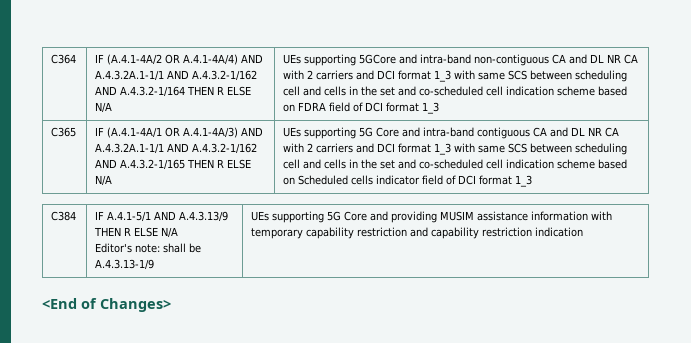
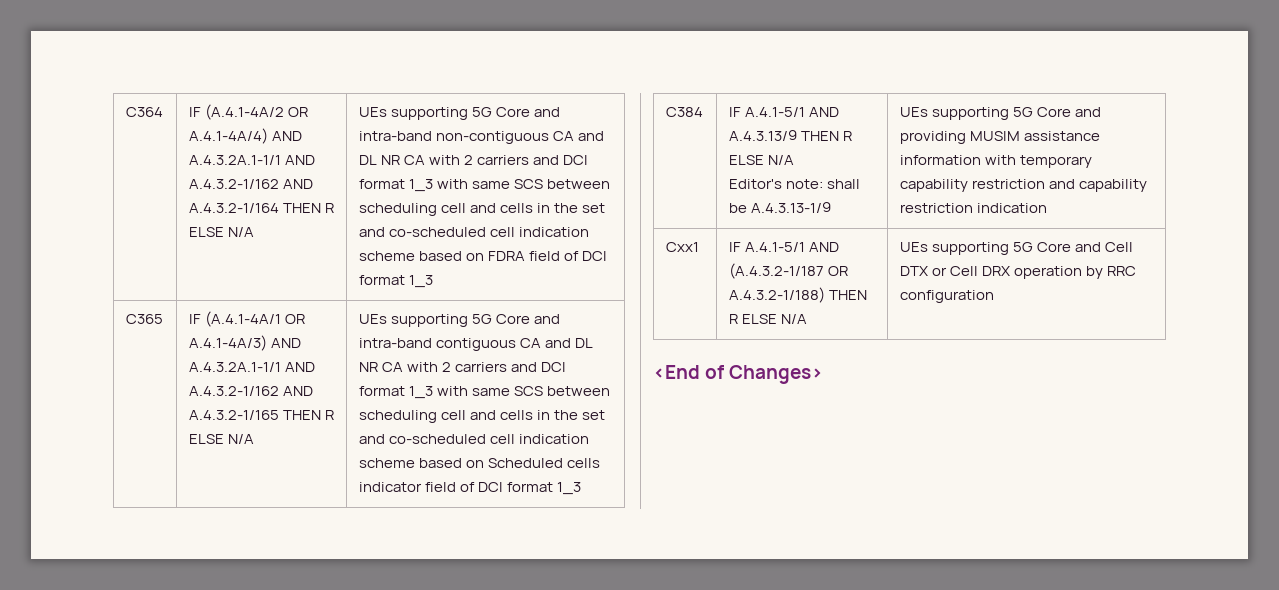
[359,54,397,64] 5GCore -> [471,107,530,117] 5G Core
(584, 232) none -> [665,242,699,252] [728,242,839,252] [728,263,848,279] [728,287,867,303] [728,314,807,324] [899,242,1133,255] [899,266,1137,279] [899,290,994,303] // Cxx1 | IF A.4.1-5/1 AND (A.4.3.2-1/187 OR A.4.3.2-1/188) THEN R ELSE N/A | UEs supporting 5G Core and Cell DTX or Cell DRX operation by RRC configuration

